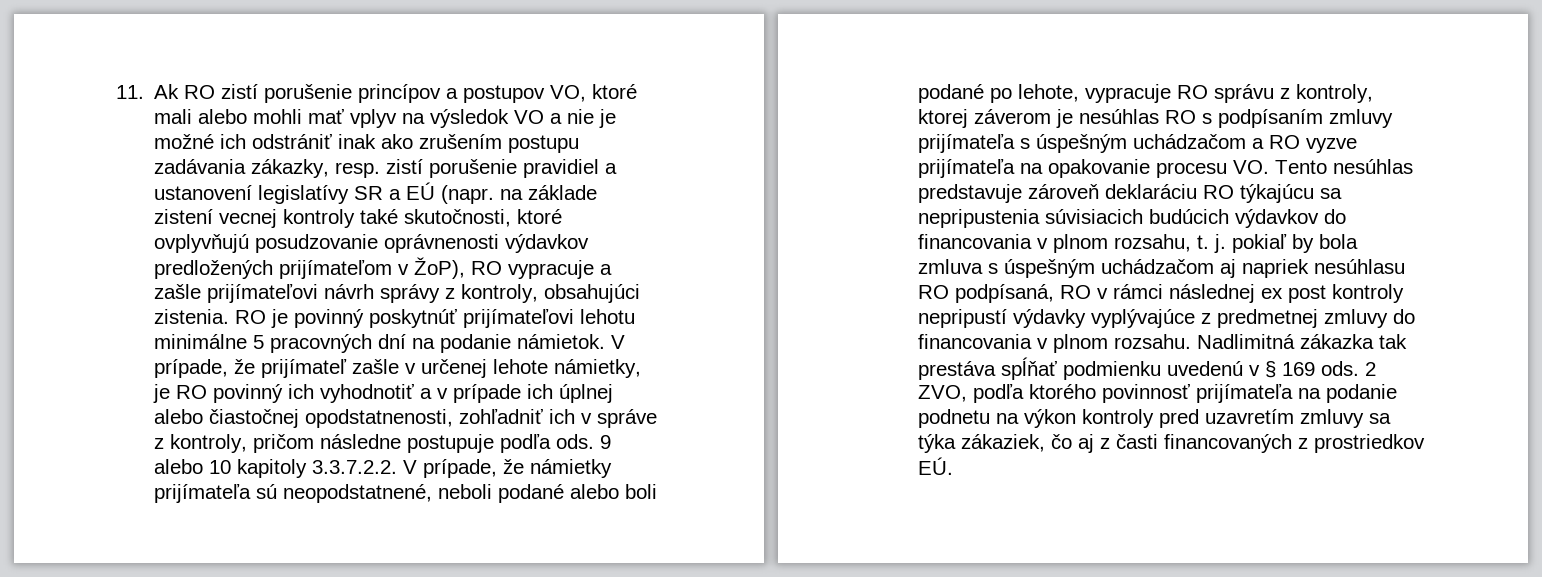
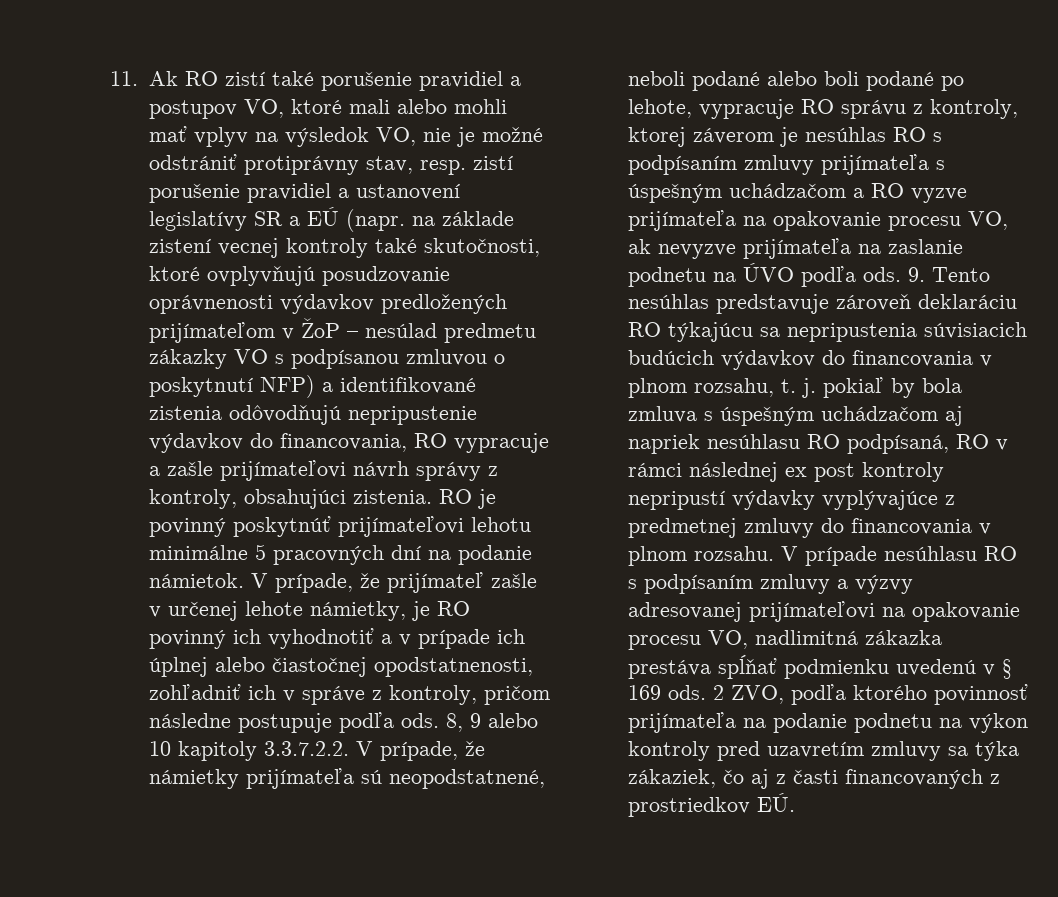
[264,84,442,103] porušenie princípov -> [271,71,503,91] také porušenie pravidiel
[514,110,563,124] VO a -> [375,127,416,146] VO,
[220,134,580,153] [154,159,330,178] ich odstrániť inak ako zrušením postupu zadávania zákazky, -> [148,154,413,175] odstrániť protiprávny stav,
[414,257,466,279] ŽoP), -> [300,318,536,343] [148,349,505,369] [148,375,476,398] [148,405,477,425] [148,433,407,453] ŽoP – nesúlad predmetu zákazky VO s podpísanou zmluvou o poskytnutí NFP) a identifikované zistenia odôvodňujú nepripustenie výdavkov do financovania,
(595, 441) none -> [445,713,463,732] 8,
[1233,160,1270,174] VO. -> [967,211,1008,230] [627,238,963,259] [627,263,925,287] VO, ak nevyzve prijímateľa na zaslanie podnetu na ÚVO podľa ods. 9.
[1197,334,1408,349] Nadlimitná zákazka tak -> [780,546,1017,566] [627,574,913,594] [627,601,1020,622] [627,630,942,650] V prípade nesúhlasu RO s podpísaním zmluvy a výzvy adresovanej prijímateľovi na opakovanie procesu VO, nadlimitná zákazka

